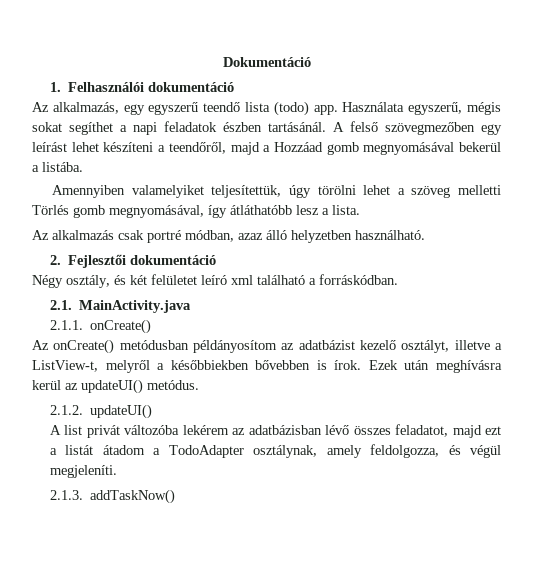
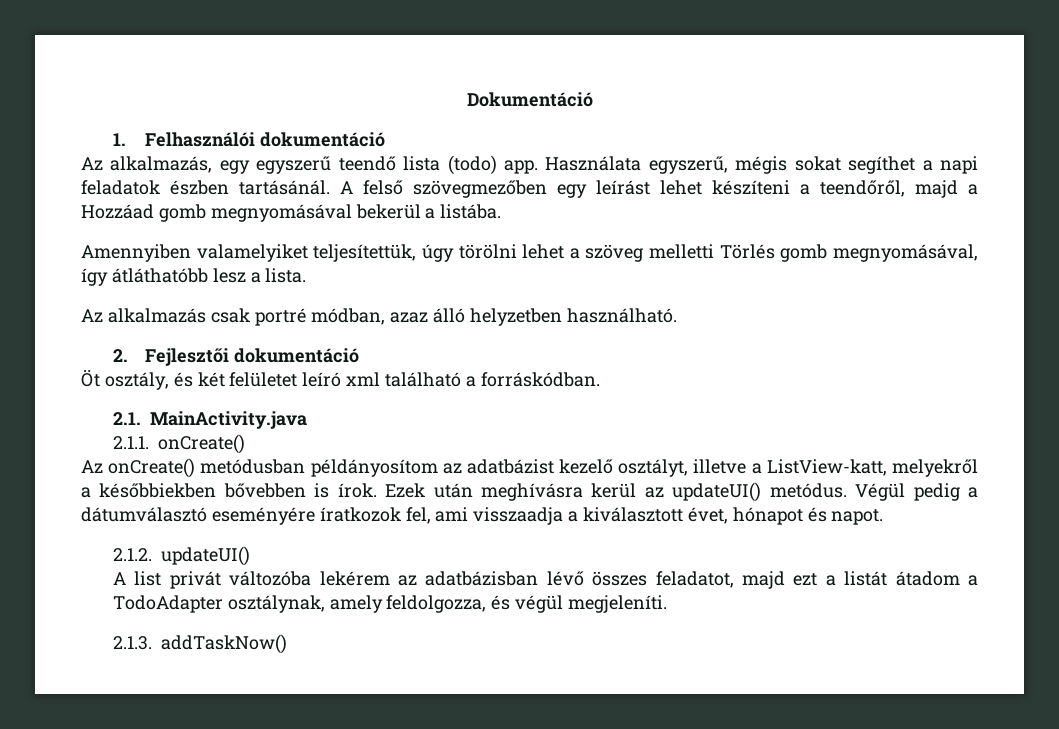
[32,275,63,288] Négy -> [81,370,100,387] Öt
[32,360,150,373] ListView-t, melyről -> [766,459,978,477] ListView-katt, melyekről
(199, 385) none -> [855,483,979,501] [81,507,884,525] Végül pedig a dátumválasztó eseményére íratkozok fel, ami visszaadja a kiválasztott évet, hónapot és napot.

